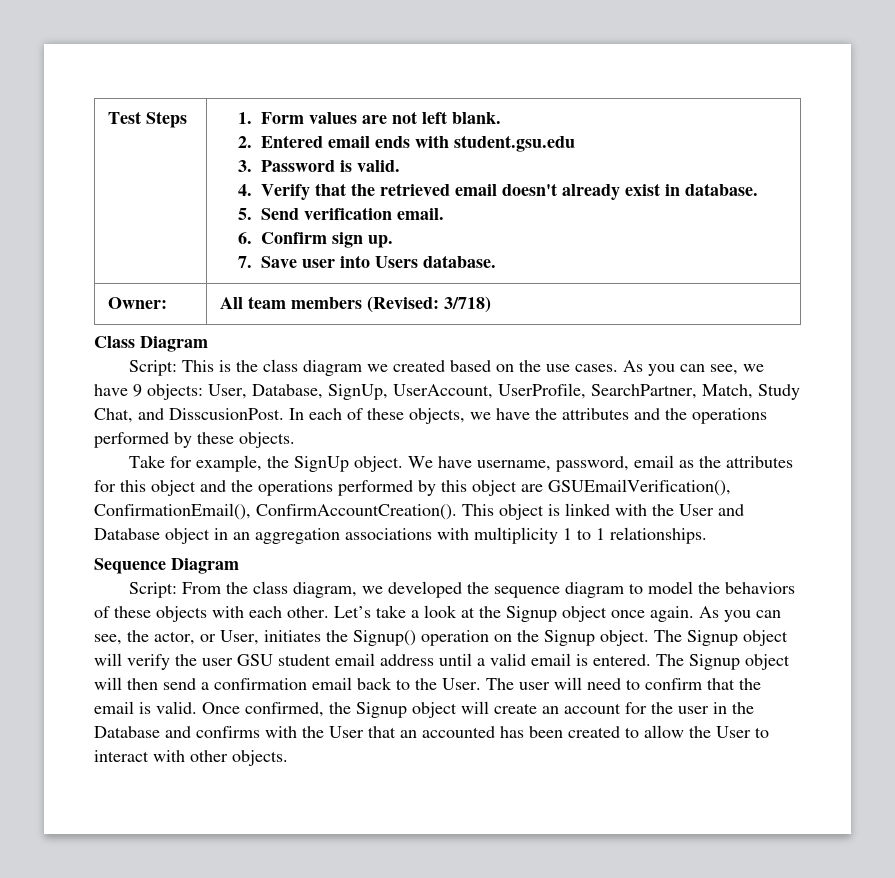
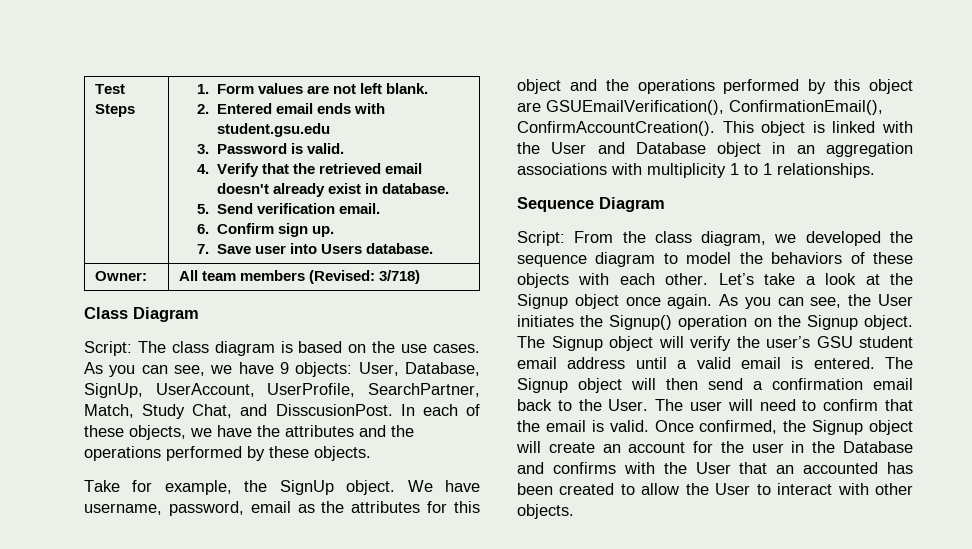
[181,359,445,376] This is the class diagram we created -> [137,341,293,356] The class diagram is
[154,630,259,645] actor, or User, -> [878,294,913,306] User
[202,658,233,666] user -> [766,336,810,348] user’s

